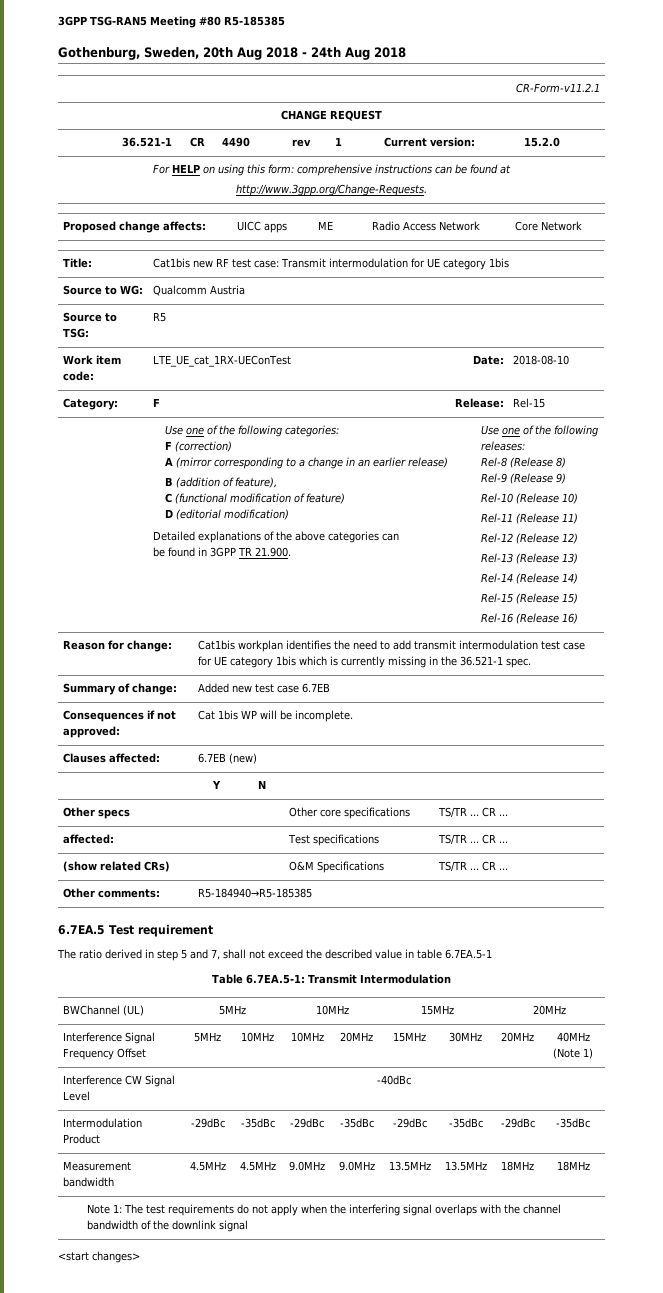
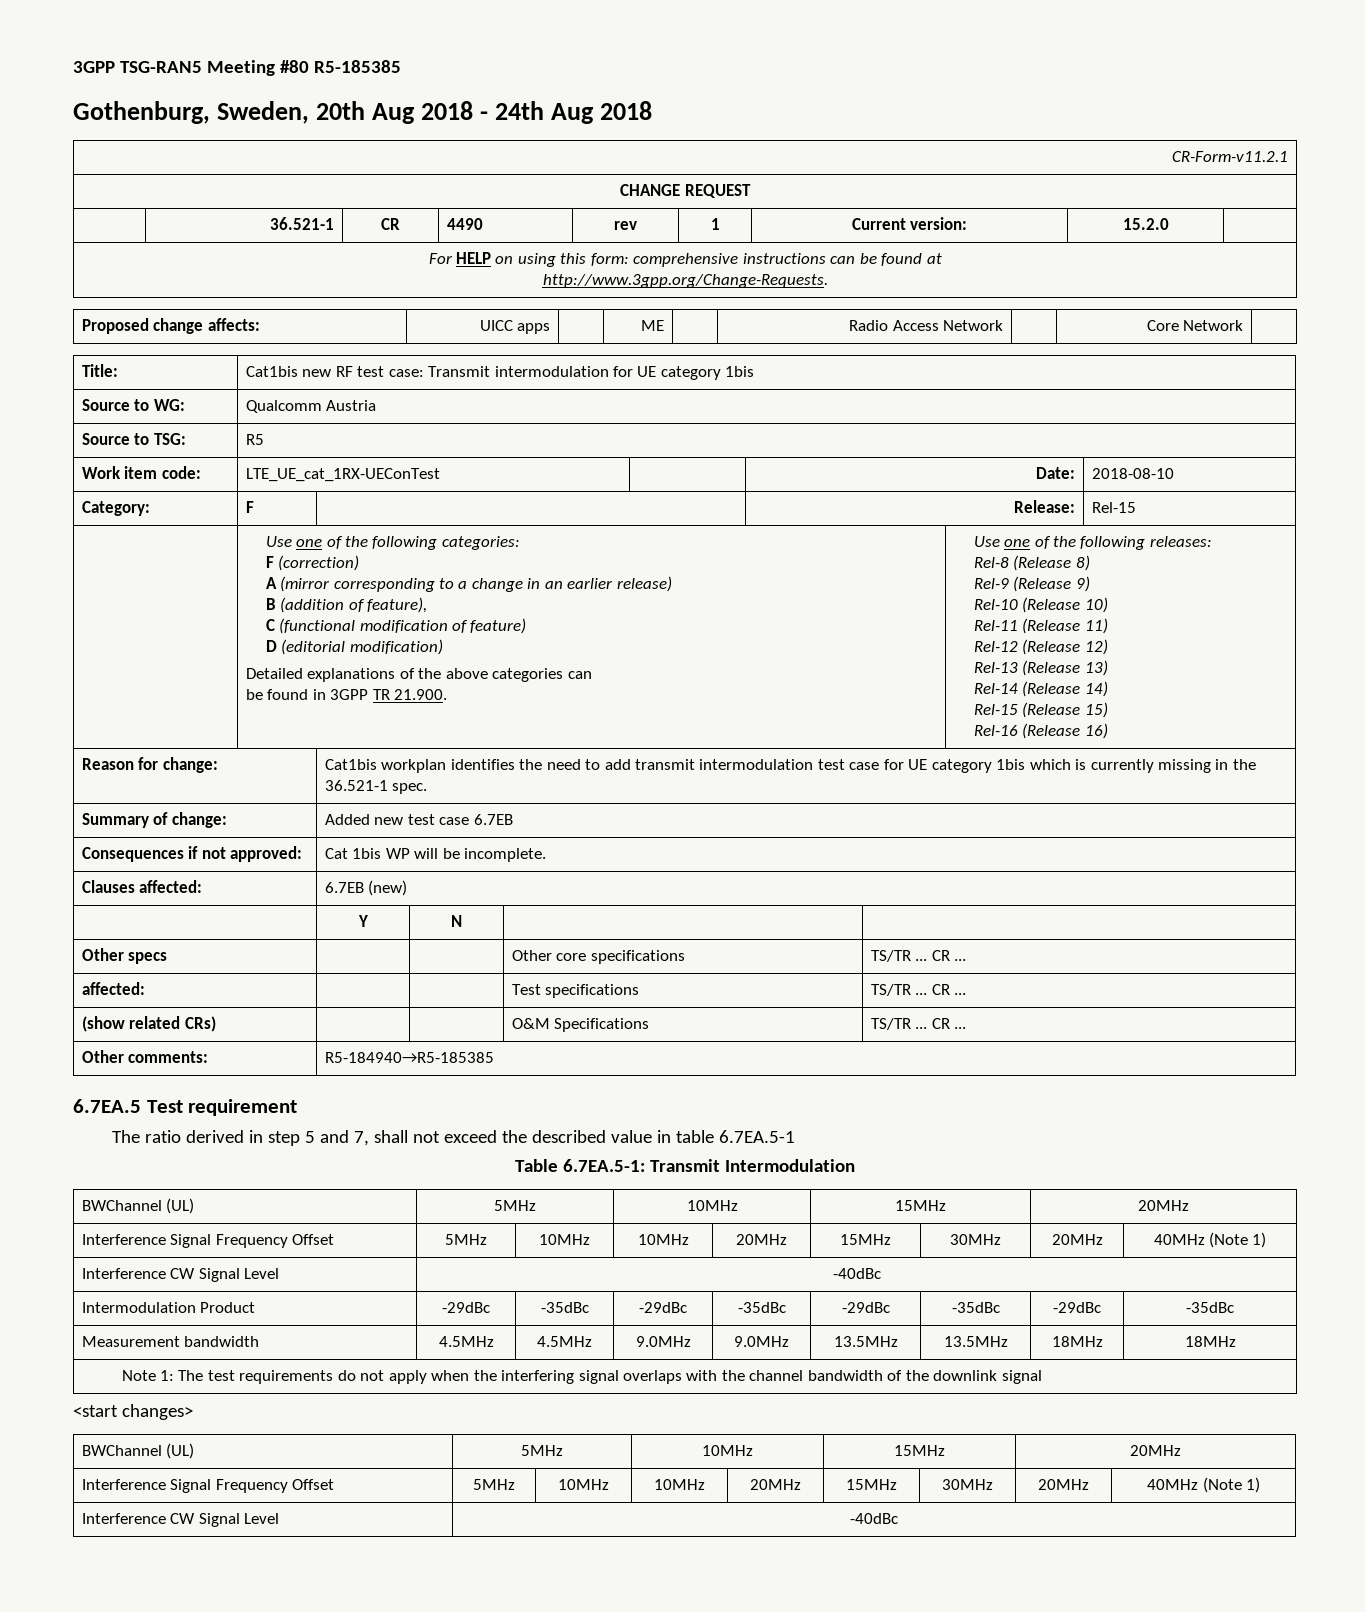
(140, 1257) none -> [81,1443,195,1459] [521,1445,563,1456] [702,1445,753,1456] [894,1445,945,1456] [1130,1445,1181,1456] [81,1479,335,1493] [473,1479,515,1490] [558,1479,609,1490] [654,1479,705,1490] [750,1479,801,1490] [846,1479,897,1490] [942,1479,993,1490] [1038,1479,1089,1490] [1147,1477,1260,1493] [81,1513,280,1527] [850,1513,899,1524] // BWChannel (UL) | 5MHz | 10MHz | 15MHz | 20MHz // Interference Signal Frequency Offset | 5MHz | 10MHz | 10MHz | 20MHz | 15MHz | 30MHz | 20MHz | 40MHz (Note 1) // Interference CW Signal Level | -40dBc

